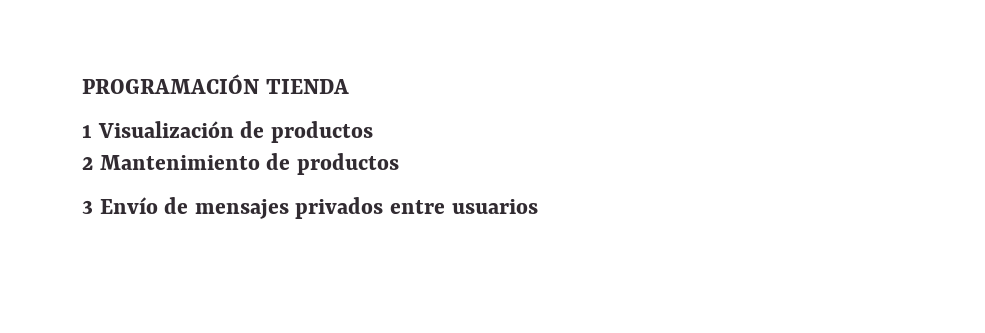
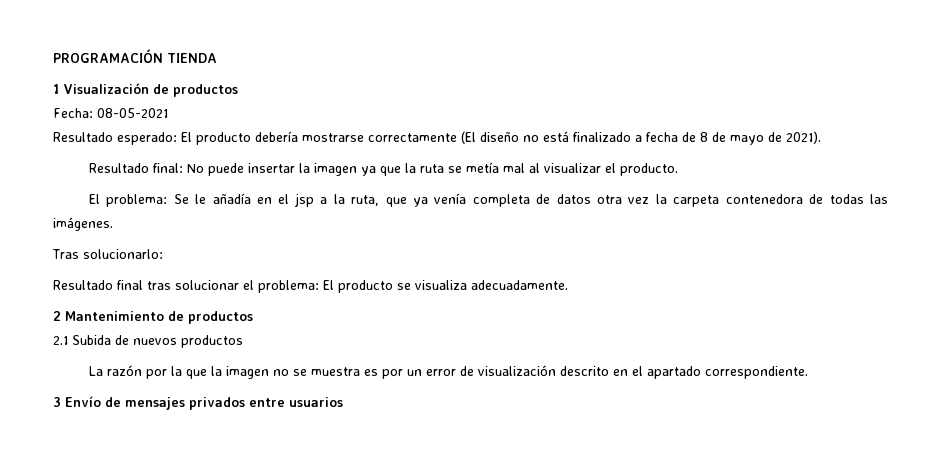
[82,153,399,175] 2 Mantenimiento de productos -> [53,108,168,118] [53,131,821,145] [88,162,678,176] [88,193,888,207] [53,217,113,231] [52,249,163,259] [53,280,568,293] [53,311,253,324] [53,335,243,348] [88,365,808,379] Fecha: 08-05-2021 // Resultado esperado: El producto debería mostrarse correctamente (El diseño no está finalizado a fecha de 8 de mayo de 2021). // Resultado final: No puede insertar la imagen ya que la ruta se metía mal al visualizar el producto. // El problema: Se le añadía en el jsp a la ruta, que ya venía completa de datos otra vez la carpeta contenedora de todas las imágenes. // Tras solucionarlo: // Resultado final tras solucionar el problema: El producto se visualiza adecuadamente. // 2 Mantenimiento de productos // 2.1 Subida de nuevos productos // La razón por la que la imagen no se muestra es por un error de visualización descrito en el apartado correspondiente.

